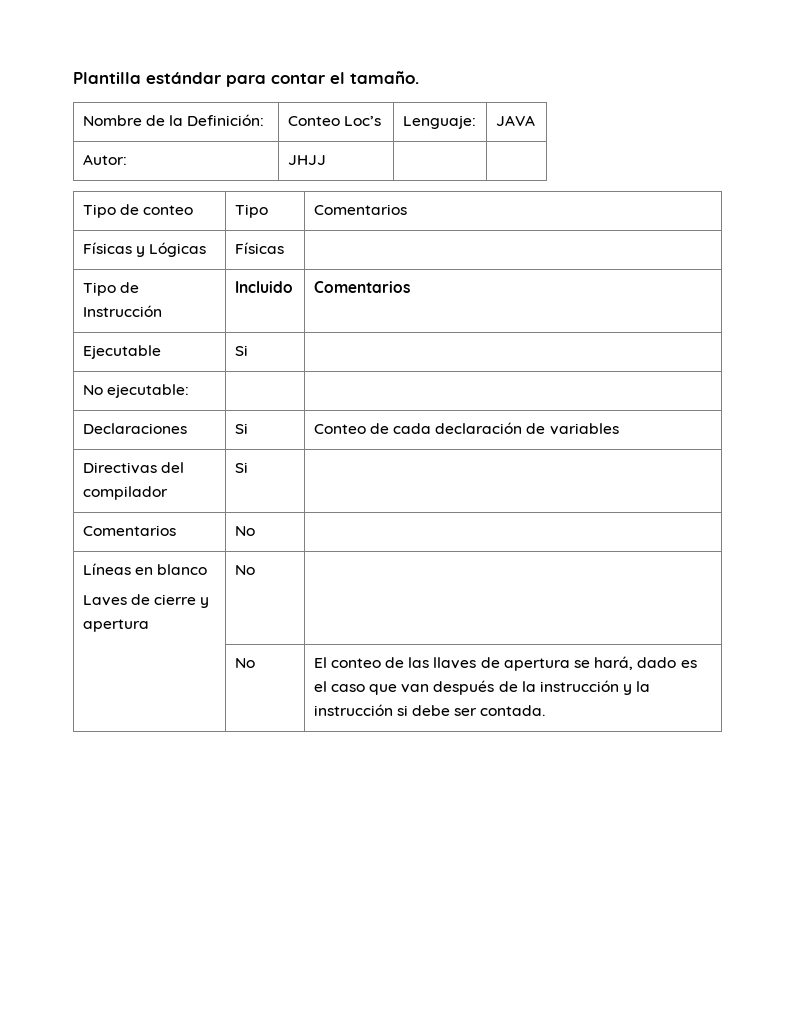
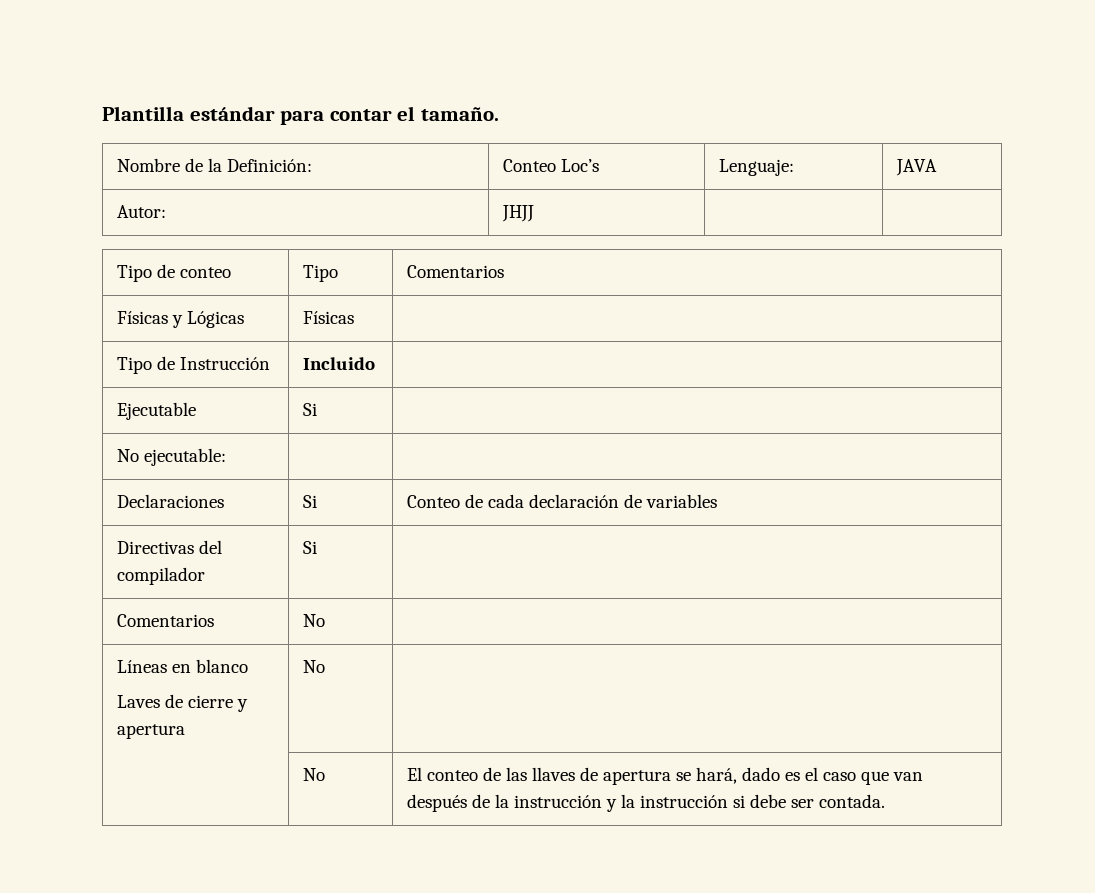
[313,281,410,293] Comentarios -> (376, 363) none

